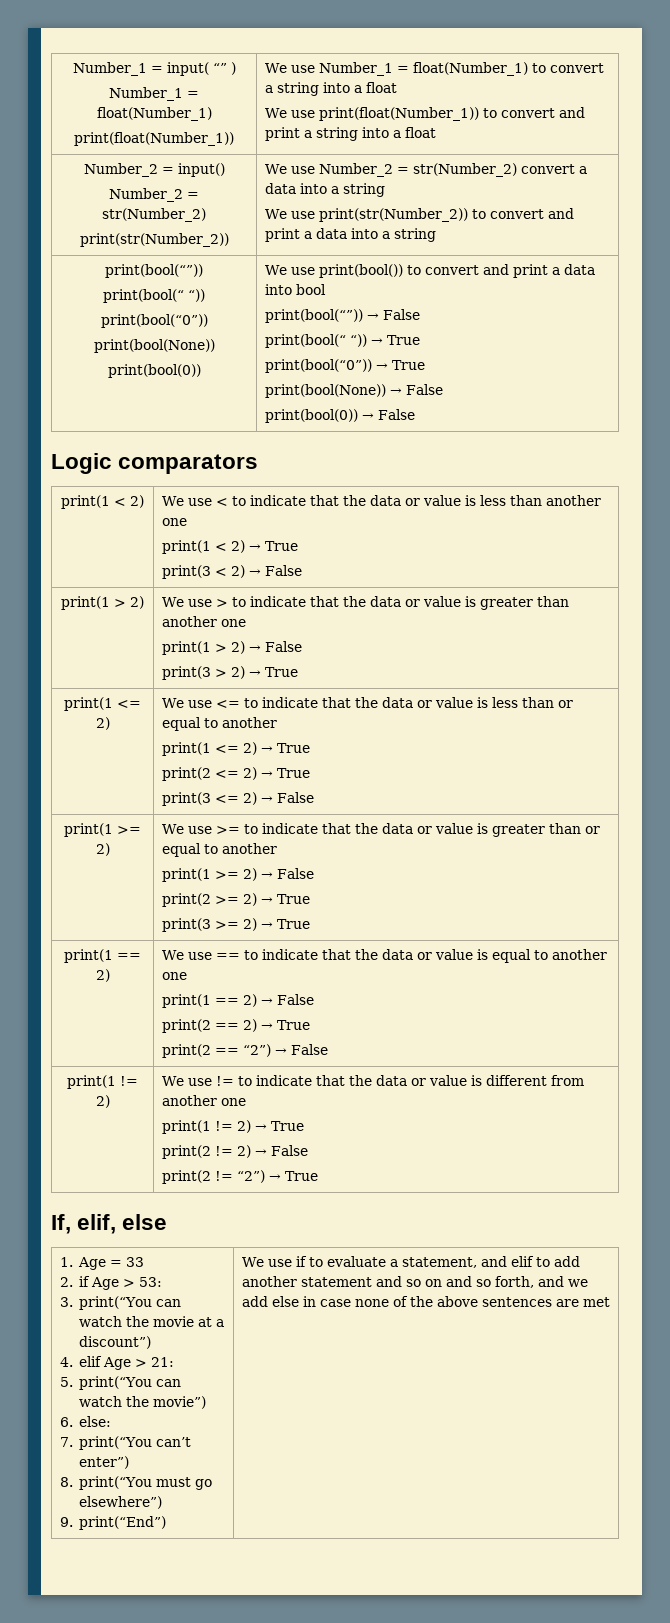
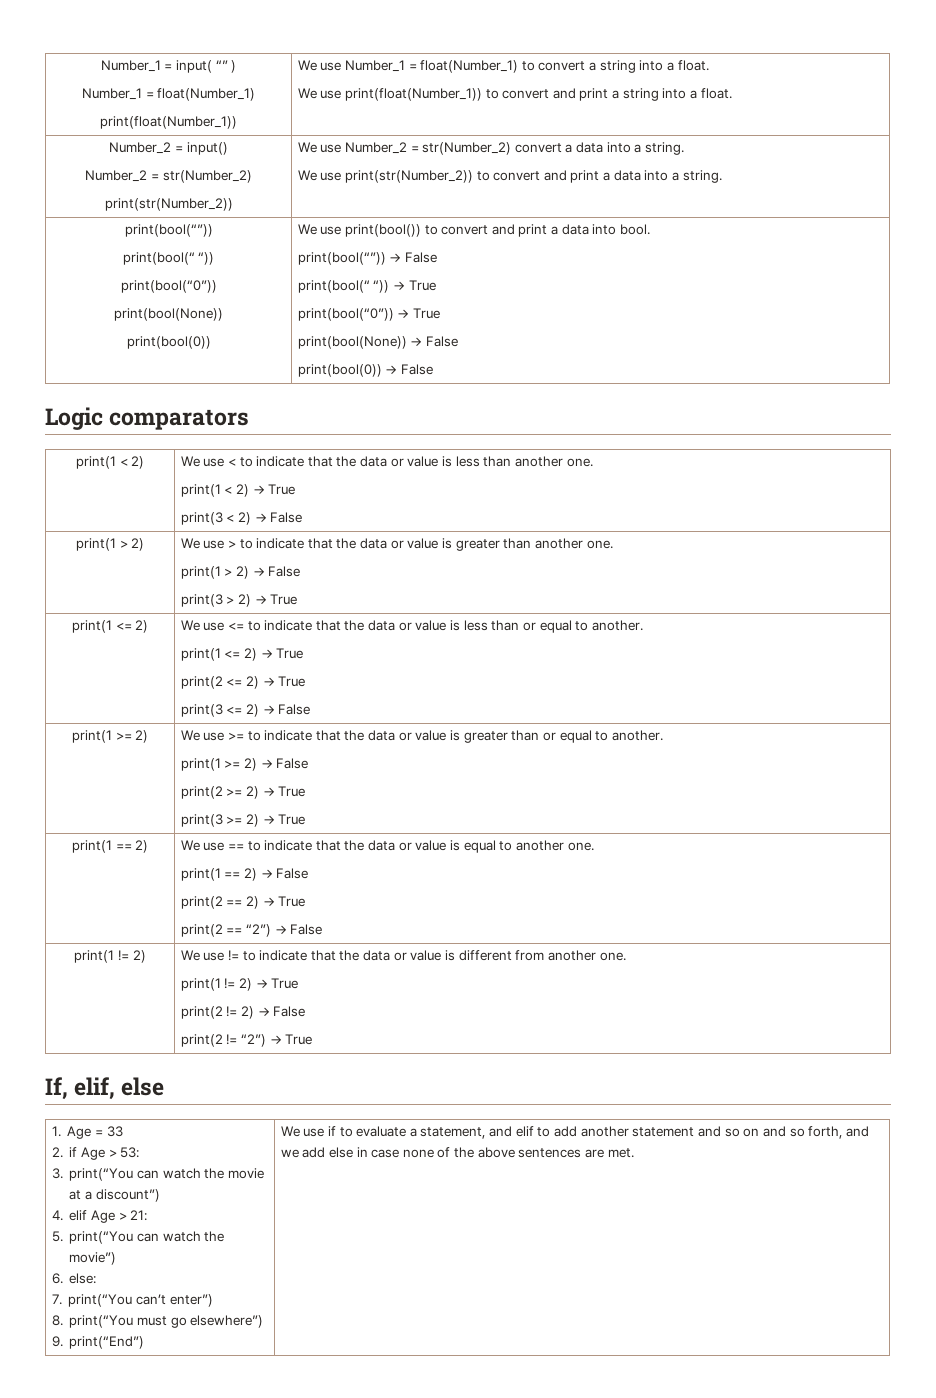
[365,82,397,93] float -> [677,60,709,71] float.
[404,127,436,138] float -> [700,88,732,99] float.
[342,183,385,197] string -> [645,142,685,155] string.
[393,228,436,242] string -> [682,170,722,183] string.
[295,284,326,295] bool -> [620,224,651,235] bool.
[161,518,187,526] one -> [566,458,593,467] one.
[220,619,246,627] one -> [586,540,613,549] one.
[221,717,277,728] another -> [591,620,643,631] another.
[221,843,277,854] another -> [611,730,663,741] another.
[161,972,187,980] one -> [567,842,594,851] one.
[220,1098,246,1106] one -> [599,952,626,961] one.
[582,1297,610,1307] met -> [607,1148,634,1158] met.

